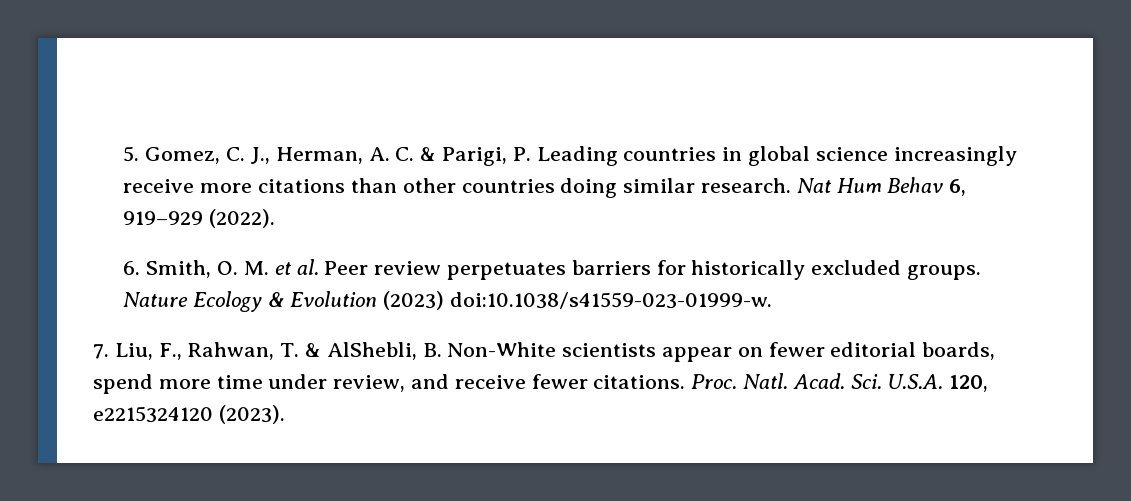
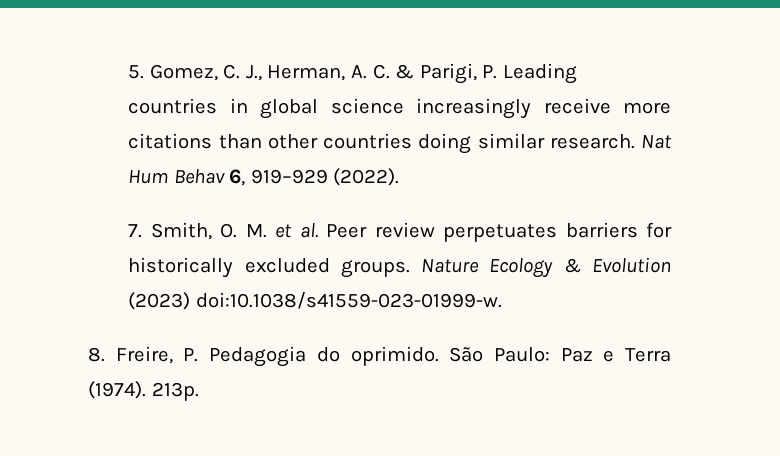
[123,261,141,275] 6. -> [128,224,143,238] 7.
[93,342,996,362] [93,373,989,394] [93,405,285,424] 7. Liu, F., Rahwan, T. & AlShebli, B. Non-White scientists appear on fewer editorial boards, spend more time under review, and receive fewer citations. Proc. Natl. Acad. Sci. U.S.A. 120, e2215324120 (2023). -> [88,346,671,367] [88,381,199,401] 8. Freire, P. Pedagogia do oprimido. São Paulo: Paz e Terra (1974). 213p.

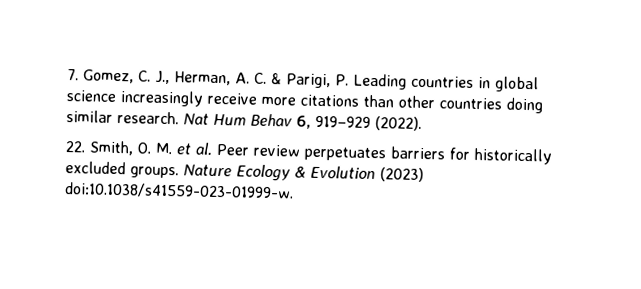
[128,65,145,79] 5. -> [66,69,79,81] 7.
[128,224,143,238] 7. -> [64,141,86,153] 22.
[88,346,671,367] [88,381,199,401] // 8. Freire, P. Pedagogia do oprimido. São Paulo: Paz e Terra (1974). 213p. -> (294, 190) none

